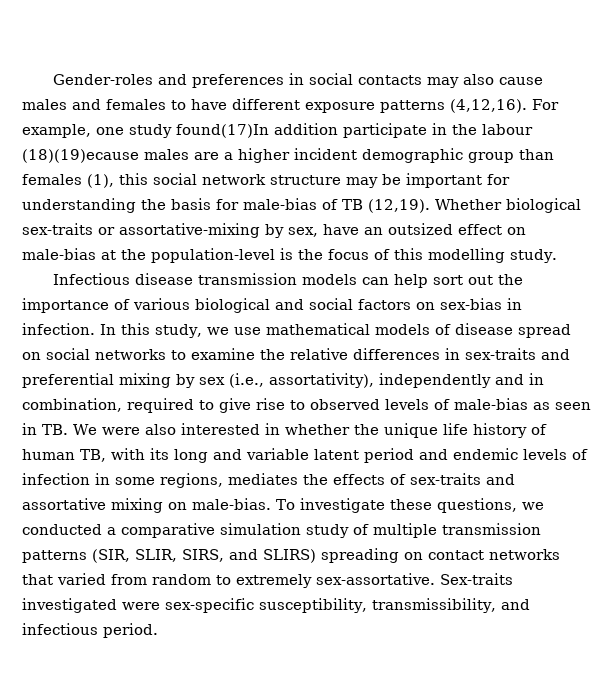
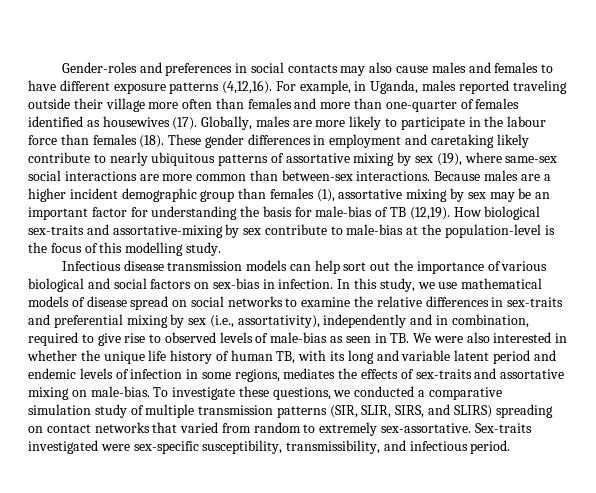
[96,123,533,138] [22,149,139,163] one study found(17)In addition participate in the labour (18)(19)ecause -> [354,80,567,94] [28,98,520,112] [28,116,547,130] [28,134,529,148] [28,152,558,166] [28,170,481,181] in Uganda, males reported traveling outside their village more often than females and more than one-quarter of females identified as housewives (17). Globally, males are more likely to participate in the labour force than females (18). These gender differences in employment and caretaking likely contribute to nearly ubiquitous patterns of assortative mixing by sex (19), where same-sex social interactions are more common than between-sex interactions. Because
[119,173,482,188] this social network structure may be important -> [338,188,551,202] [28,207,127,220] assortative mixing by sex may be an important factor
[435,199,502,210] Whether -> [453,207,482,217] How
[98,227,115,235] or -> [86,224,109,235] and
[288,223,526,237] sex, have an outsized effect on -> [243,224,343,235] sex contribute to

